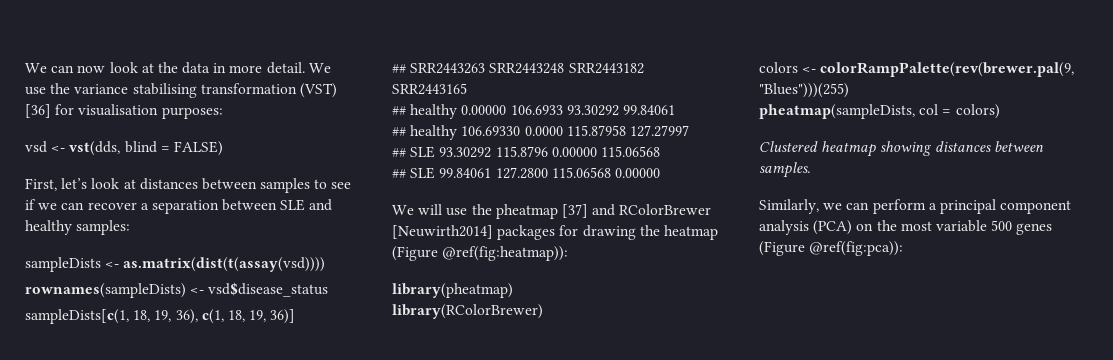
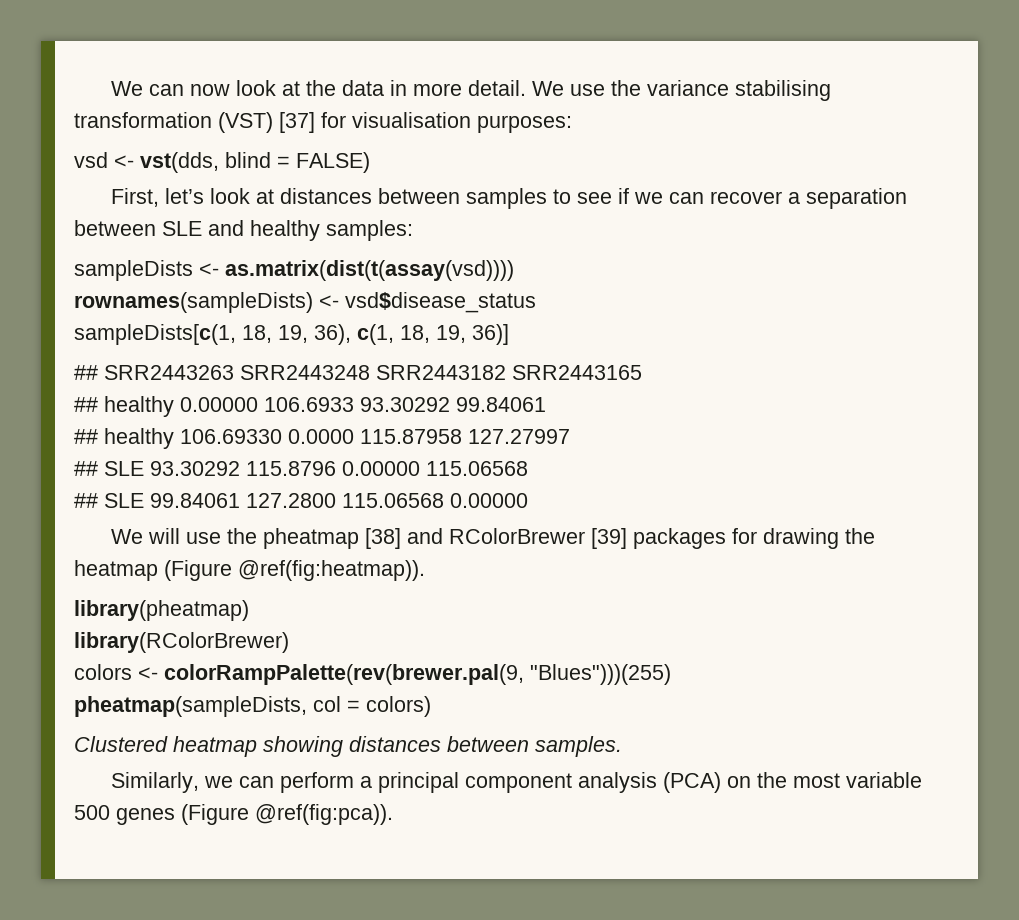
[25,104,51,118] [36] -> [279,112,315,133] [37]
[561,204,588,218] [37] -> [365,528,402,549] [38]
[392,225,493,239] [Neuwirth2014] -> [591,528,628,549] [39]
[442,246,569,261] @ref(fig:heatmap)): -> [238,560,425,581] @ref(fig:heatmap)).
[809,241,904,256] @ref(fig:pca)): -> [255,804,393,825] @ref(fig:pca)).

